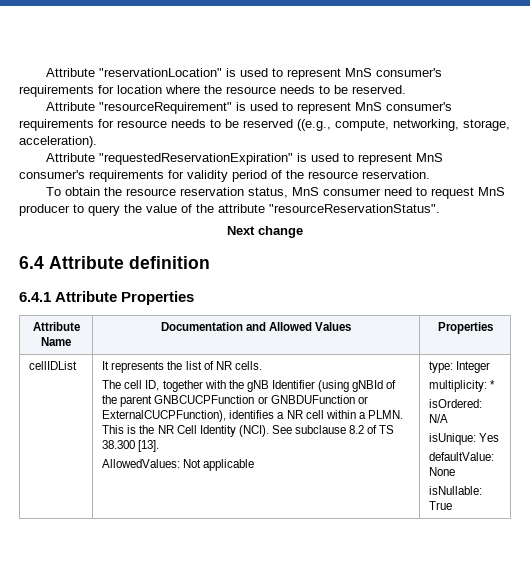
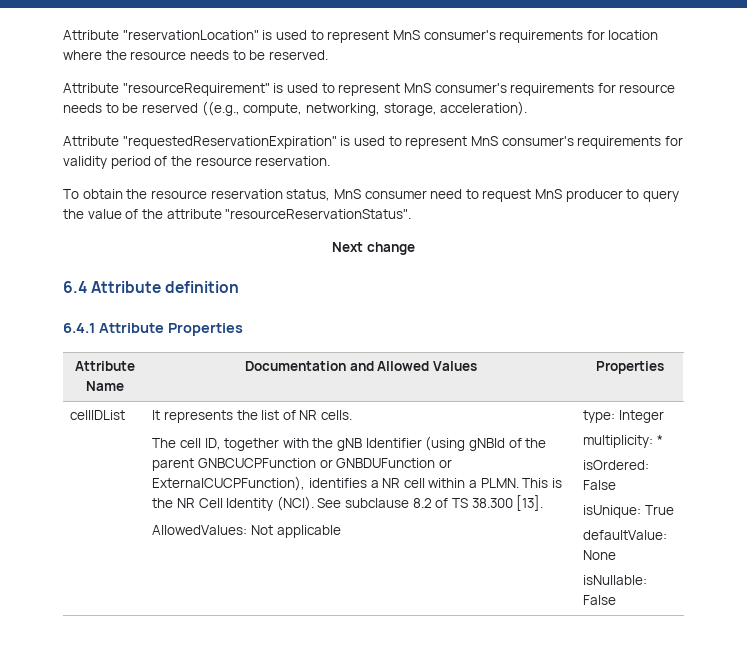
[429,414,449,423] N/A -> [583,480,617,490] False
[479,433,500,442] Yes -> [644,505,674,515] True
[429,501,453,510] True -> [583,595,617,605] False

